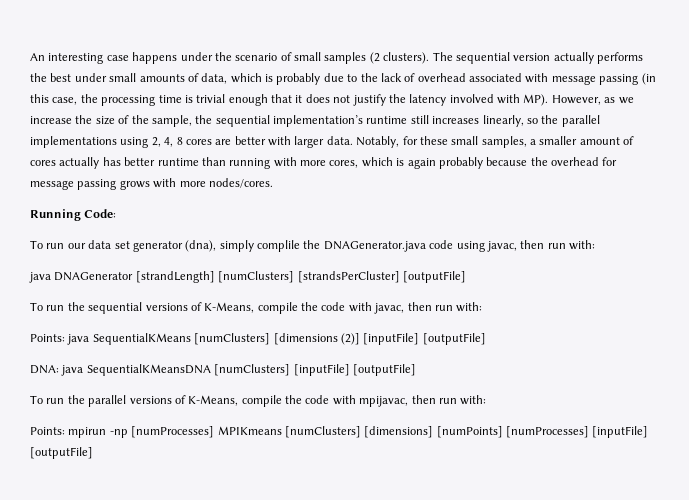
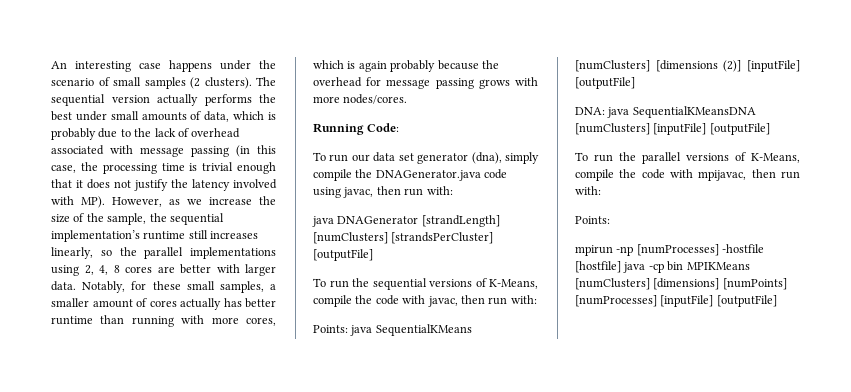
[257,240,300,252] complile -> [313,169,352,181] compile
(65, 431) none -> (610, 220) //
[217,426,282,435] MPIKmeans -> [722,244,765,253] [575,261,750,273] -hostfile [hostfile] java -cp bin MPIKMeans

